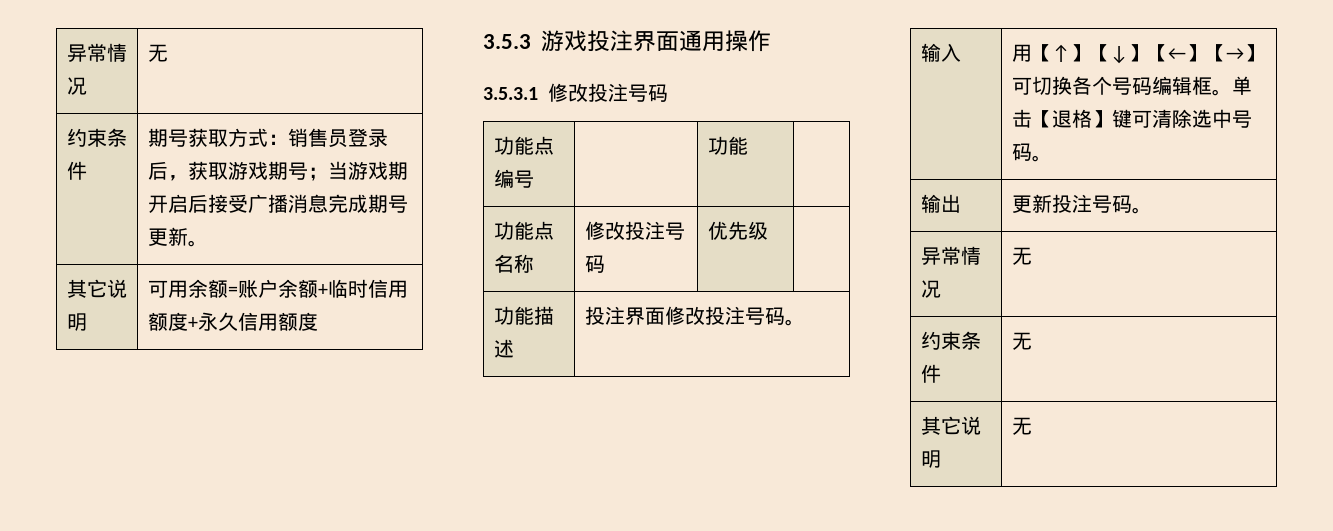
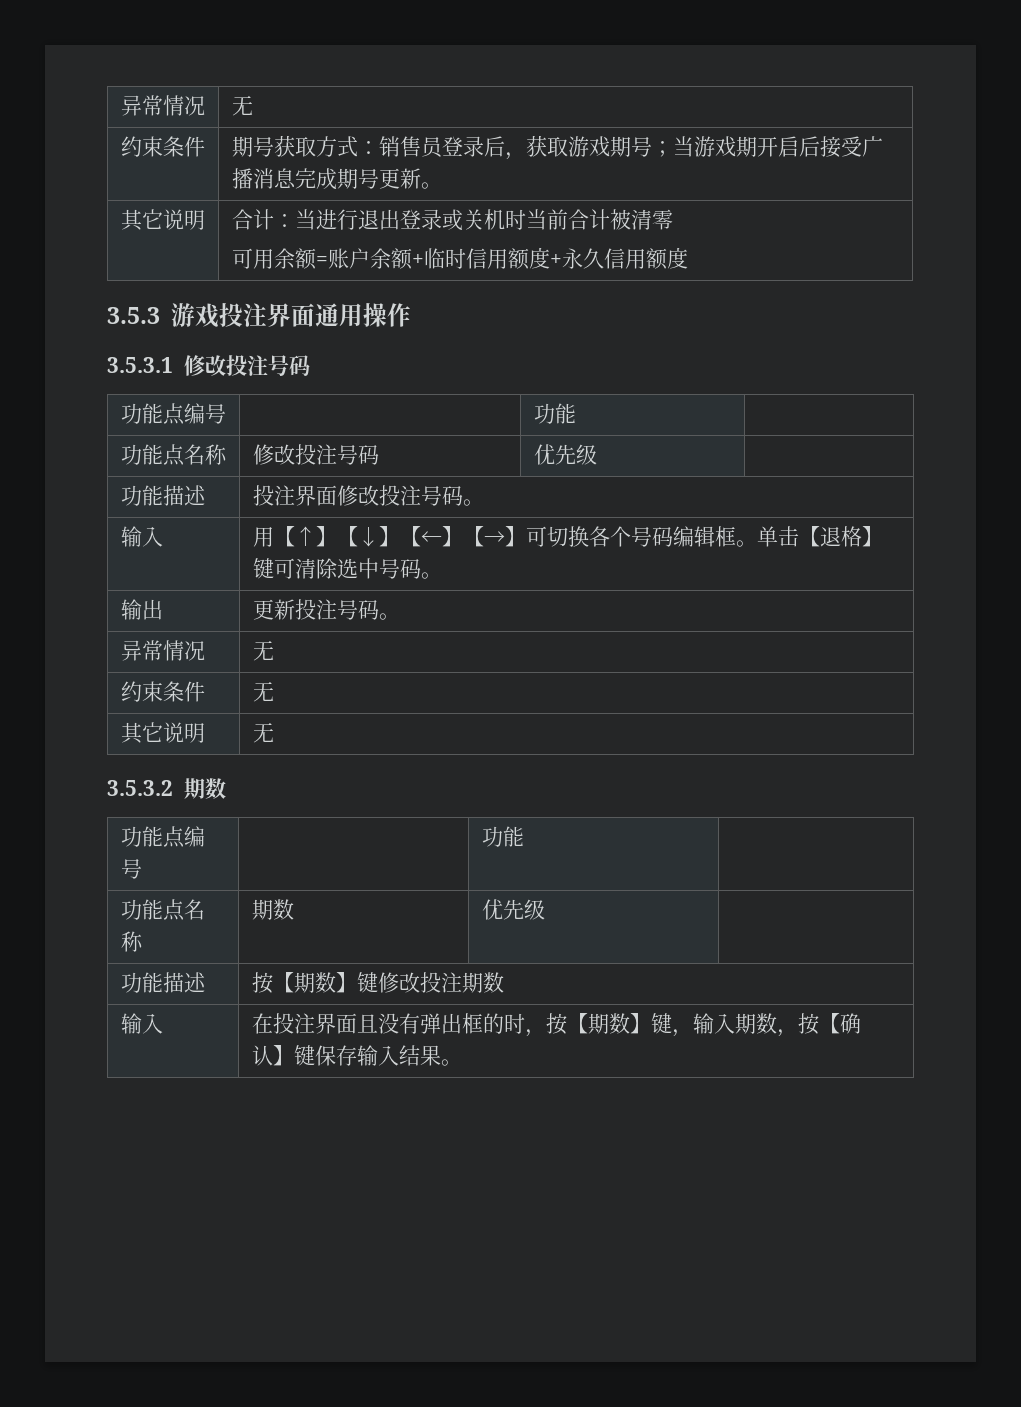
(87, 322) none -> [231,209,673,231] 合计：当进行退出登录或关机时当前合计被清零 //
(1032, 426) none -> [107,778,226,799] [120,826,205,848] [120,858,142,879] [481,826,524,847] [120,899,205,921] [120,931,143,952] [251,899,294,920] [481,899,545,920] [120,972,206,993] [251,972,504,994] [120,1013,163,1034] [251,1013,861,1037] [251,1045,462,1066] // 3.5.3.2期数 // 功能点编号 | | 功能 | // 功能点名称 | 期数 | 优先级 | // 功能描述 | 按【期数】键修改投注期数 // 输入 | 在投注界面且没有弹出框的时，按【期数】键，输入期数，按【确认】键保存输入结果。

